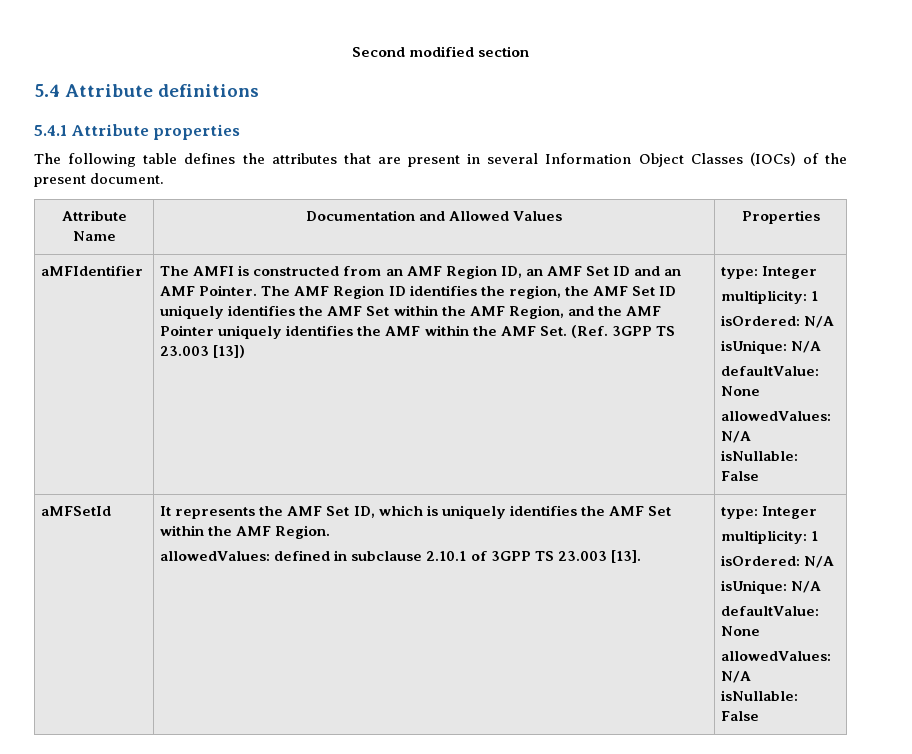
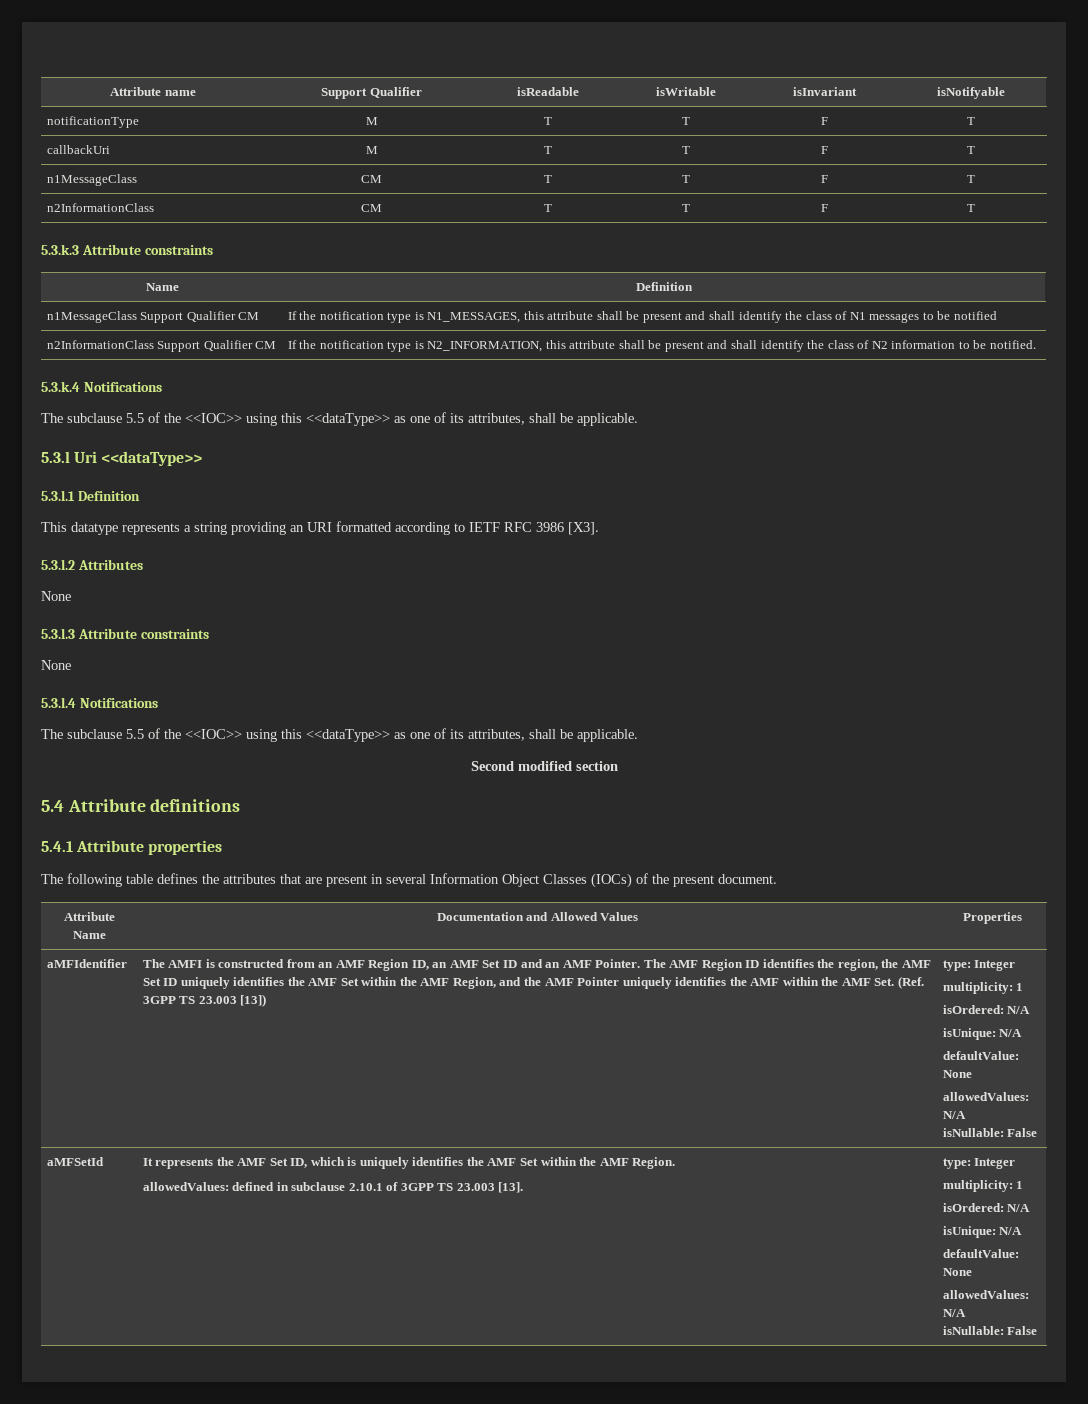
(351, 52) none -> [110,87,196,96] [321,87,422,99] [517,87,579,96] [655,87,716,96] [793,87,857,96] [937,87,1005,99] [46,116,139,128] [365,117,378,125] [544,117,552,125] [681,117,690,125] [821,117,828,125] [967,117,975,125] [46,145,110,154] [365,146,378,154] [544,146,552,154] [681,146,690,154] [821,146,828,154] [967,146,975,154] [46,174,137,186] [361,175,382,183] [544,175,552,183] [681,175,690,183] [821,175,828,183] [967,175,975,183] [46,203,154,212] [361,204,382,212] [544,204,552,212] [681,204,690,212] [821,204,828,212] [967,204,975,212] [41,244,213,255] [145,283,179,291] [635,282,693,291] [46,311,260,323] [287,311,997,323] [46,340,277,352] [287,340,1036,352] [41,381,162,392] [41,412,638,426] [41,451,203,466] [41,490,140,501] [41,521,599,535] [41,559,143,570] [41,591,71,601] [41,628,209,639] [41,660,71,670] [41,697,158,708] [41,728,638,742] Attribute name | Support Qualifier | isReadable | isWritable | isInvariant | isNotifyable // notificationType | M | T | T | F | T // callbackUri | M | T | T | F | T // n1MessageClass | CM | T | T | F | T // n2InformationClass | CM | T | T | F | T // 5.3.k.3 Attribute constraints // Name | Definition // n1MessageClass Support Qualifier CM | If the notification type is N1_MESSAGES, this attribute shall be present and shall identify the class of N1 messages to be notified // n2InformationClass Support Qualifier CM | If the notification type is N2_INFORMATION, this attribute shall be present and shall identify the class of N2 information to be notified. // 5.3.k.4 Notifications // The subclause 5.5 of the <<IOC>> using this <<dataType>> as one of its attributes, shall be applicable. // 5.3.l Uri <<dataType>> // 5.3.l.1 Definition // This datatype represents a string providing an URI formatted according to IETF RFC 3986 [X3]. // 5.3.l.2 Attributes // None // 5.3.l.3 Attribute constraints // None // 5.3.l.4 Notifications // The subclause 5.5 of the <<IOC>> using this <<dataType>> as one of its attributes, shall be applicable. //

